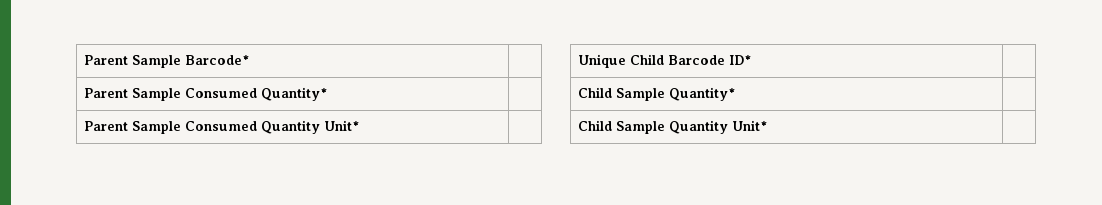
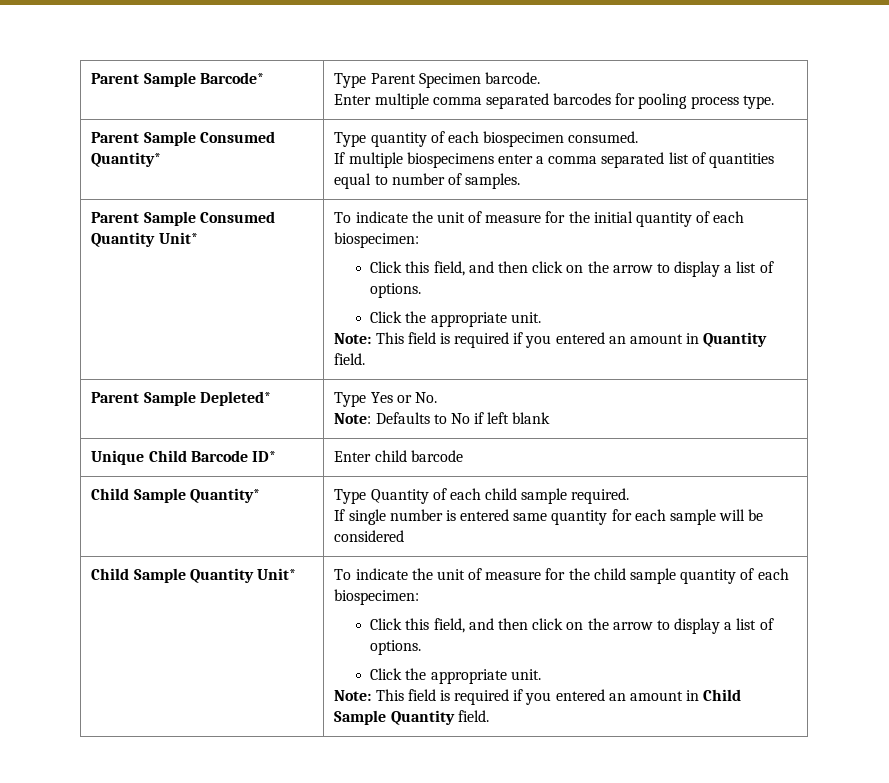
[83,87,327,101] // Parent Sample Consumed Quantity* | -> [334,72,540,88] [334,93,774,109] [91,131,275,146] [91,152,162,167] [334,131,639,147] [334,152,775,168] [334,173,521,189] Type Parent Specimen barcode. // Enter multiple comma separated barcodes for pooling process type. // Parent Sample Consumed Quantity* | Type quantity of each biospecimen consumed. // If multiple biospecimens enter a comma separated list of quantities equal to number of samples.
(359, 125) none -> [334,211,745,227] [334,232,420,248] [370,261,774,277] [370,283,422,298] [370,311,541,327] [334,332,768,348] [334,353,366,365] [91,391,271,406] [334,392,437,407] [334,412,551,424] To indicate the unit of measure for the initial quantity of each biospecimen: // Click this field, and then click on the arrow to display a list of options. // Click the appropriate unit. // Note: This field is required if you entered an amount in Quantity field. // Parent Sample Depleted* | Type Yes or No. // Note: Defaults to No if left blank
(751, 60) none -> [334,450,463,462] Enter child barcode
[577,120,767,134] // Child Sample Quantity Unit* | -> [334,488,630,504] [334,509,764,525] [334,530,405,542] [91,568,296,583] [334,568,789,584] [334,589,420,605] [370,618,774,634] [370,640,422,655] [370,668,541,684] [334,689,742,705] [334,710,489,725] Type Quantity of each child sample required. // If single number is entered same quantity for each sample will be considered // Child Sample Quantity Unit* | To indicate the unit of measure for the child sample quantity of each biospecimen: // Click this field, and then click on the arrow to display a list of options. // Click the appropriate unit. // Note: This field is required if you entered an amount in Child Sample Quantity field.

